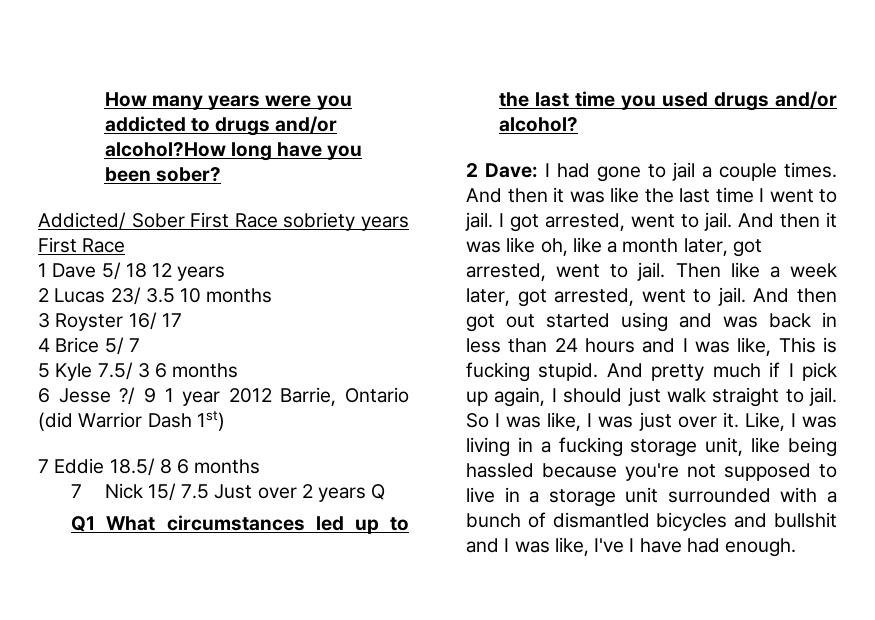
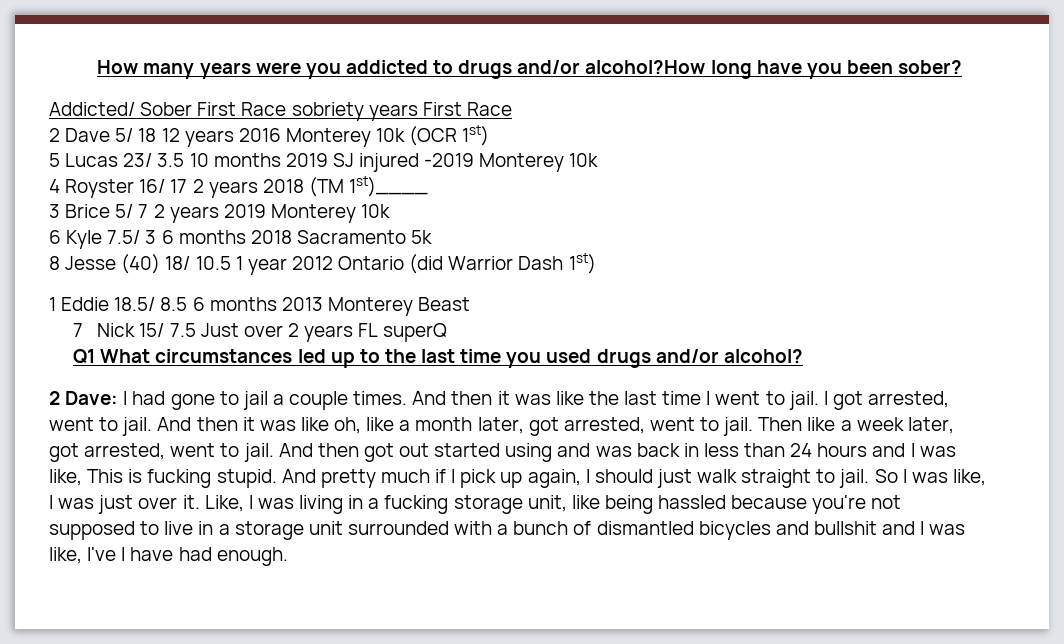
[38,263,47,277] 1 -> [49,128,60,142] 2
[38,288,49,302] // 2 -> [238,125,490,147] [49,153,60,167] 2016 Monterey 10k (OCR 1st) // 5
[38,312,182,331] [38,337,140,355] [38,363,50,378] // 3 Royster 16/ 17 // 4 Brice 5/ 7 // 5 -> [285,153,599,172] [49,176,429,198] [49,204,391,223] [49,230,61,244] 2019 SJ injured -2019 Monterey 10k // 4 Royster 16/ 17 2 years 2018 (TM 1st)____ // 3 Brice 5/ 7 2 years 2019 Monterey 10k // 6
[38,387,156,405] // 6 Jesse ?/ 9 -> [250,230,433,244] [49,254,231,274] 2018 Sacramento 5k // 8 Jesse (40) 18/ 10.5
[280,387,337,406] Barrie, -> (333, 263) none
[38,459,49,473] 7 -> [49,297,56,311] 1
[159,459,261,474] 8 6 months -> [160,297,471,316] 8.5 6 months 2013 Monterey Beast
[371,484,386,500] Q -> [358,323,448,342] FL superQ

